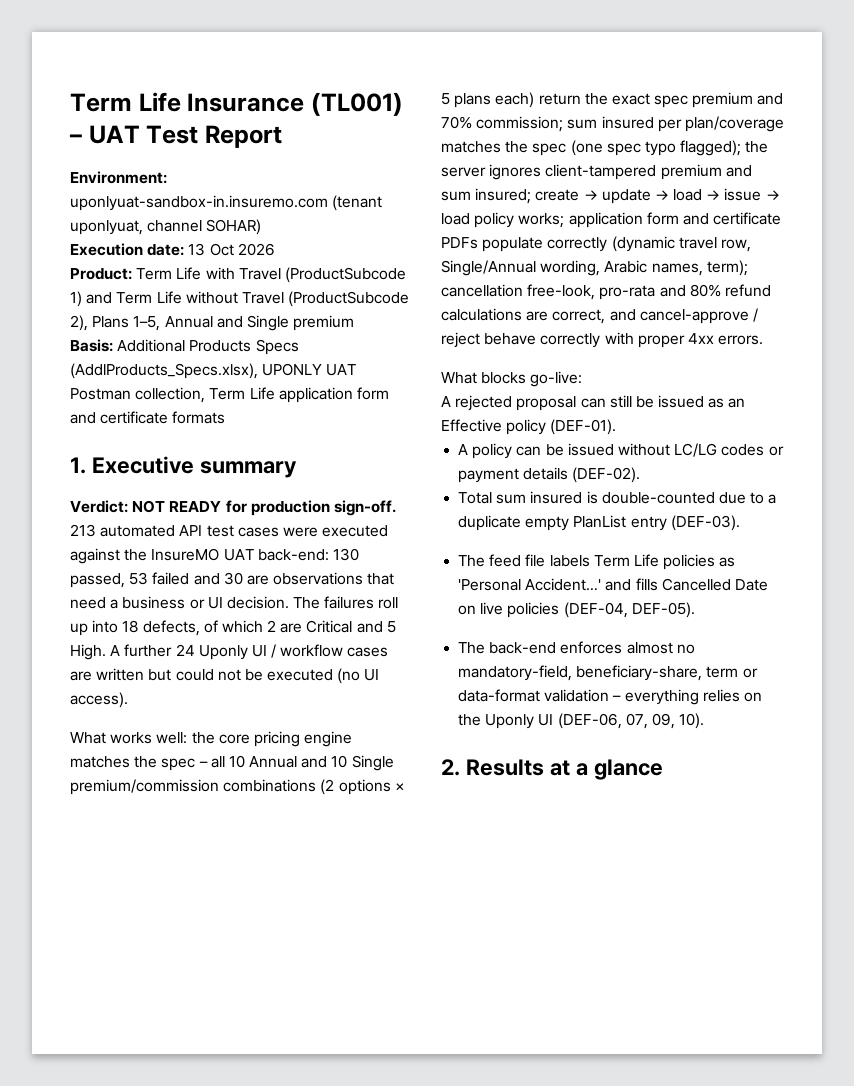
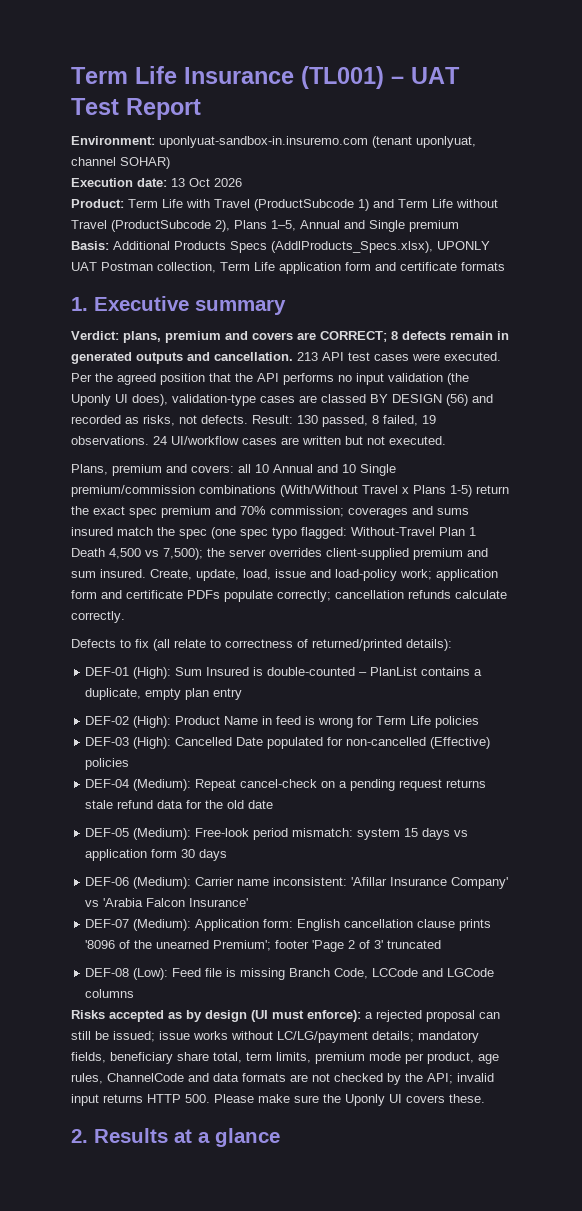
[132,500,396,516] [70,524,389,537] [70,548,359,564] [70,572,395,588] [70,596,399,609] [70,620,396,636] [70,644,389,660] [70,668,380,684] [70,692,128,708] [70,731,353,747] [70,756,208,771] NOT READY for production sign-off. 213 automated API test cases were executed against the InsureMO UAT back-end: 130 passed, 53 failed and 30 are observations that need a business or UI decision. The failures roll up into 18 defects, of which 2 are Critical and 5 High. A further 24 Uponly UI / workflow cases are written but could not be executed (no UI access). // What works well: the core pricing engine matches the spec – -> [123,331,509,343] [71,352,501,364] [71,373,469,385] [71,394,493,406] [71,415,436,427] [71,436,446,445] [71,464,234,476] plans, premium and covers are CORRECT; 8 defects remain in generated outputs and cancellation. 213 API test cases were executed. Per the agreed position that the API performs no input validation (the Uponly UI does), validation-type cases are classed BY DESIGN (56) and recorded as risks, not defects. Result: 130 passed, 8 failed, 19 observations. 24 UI/workflow cases are written but not executed. // Plans, premium and covers:
[320,779,405,795] [441,92,535,108] (2 options × 5 plans each) -> [280,485,472,497] (With/Without Travel x Plans 1-5)
[567,116,784,132] [441,141,501,153] sum insured per plan/coverage matches -> [348,506,469,518] [71,527,153,536] coverages and sums insured match
[680,140,769,156] [441,164,752,180] [441,188,780,204] [441,212,565,228] flagged); the server ignores client-tampered premium and sum insured; create → update → load → issue → load policy works; -> [301,527,476,539] [71,548,488,560] [71,569,432,581] flagged: Without-Travel Plan 1 Death 4,500 vs 7,500); the server overrides client-supplied premium and sum insured. Create, update, load, issue and load-policy work;
[547,236,751,252] [441,260,748,276] [441,284,771,300] [441,308,758,324] [441,332,764,348] [441,371,583,387] [441,396,451,407] correctly (dynamic travel row, Single/Annual wording, Arabic names, term); cancellation free-look, pro-rata and 80% refund calculations are correct, and cancel-approve / reject behave correctly with proper 4xx errors. // What blocks go-live: // A -> [277,590,507,602] [71,611,125,623] [71,639,452,651] [85,667,483,679] [85,688,243,700] [85,716,480,728] [85,737,491,749] [85,758,130,770] [85,779,487,791] [85,800,274,809] [85,828,469,840] [85,849,228,861] [85,877,509,889] [85,898,249,907] [85,919,492,931] [85,940,442,952] [85,968,495,980] [85,989,135,998] [71,1010,373,1022] correctly; cancellation refunds calculate correctly. // Defects to fix (all relate to correctness of returned/printed details): // DEF-01 (High): Sum Insured is double-counted – PlanList contains a duplicate, empty plan entry // DEF-02 (High): Product Name in feed is wrong for Term Life policies // DEF-03 (High): Cancelled Date populated for non-cancelled (Effective) policies // DEF-04 (Medium): Repeat cancel-check on a pending request returns stale refund data for the old date // DEF-05 (Medium): Free-look period mismatch: system 15 days vs application form 30 days // DEF-06 (Medium): Carrier name inconsistent: 'Afillar Insurance Company' vs 'Arabia Falcon Insurance' // DEF-07 (Medium): Application form: English cancellation clause prints '8096 of the unearned Premium'; footer 'Page 2 of 3' truncated // DEF-08 (Low): Feed file is missing Branch Code, LCCode and LGCode columns // Risks accepted as by design (UI must enforce): a
[658,395,746,408] [441,419,617,435] [458,443,784,459] [458,467,641,483] [458,491,777,504] [458,515,740,531] [458,554,736,570] [458,578,768,591] [458,602,695,618] [458,641,695,654] [458,665,758,681] [458,689,762,705] [458,713,705,729] issued as an Effective policy (DEF-01). // A policy can be issued without LC/LG codes or payment details (DEF-02). // Total sum insured is double-counted due to a duplicate empty PlanList entry (DEF-03). // The feed file labels Term Life policies as 'Personal Accident…' and fills Cancelled Date on live policies (DEF-04, DEF-05). // The back-end enforces almost no mandatory-field, beneficiary-share, term or data-format validation – everything relies on the Uponly UI (DEF-06, 07, 09, 10). -> [113,1031,479,1043] [71,1052,499,1064] [71,1073,494,1085] [71,1094,485,1106] issued; issue works without LC/LG/payment details; mandatory fields, beneficiary share total, term limits, premium mode per product, age rules, ChannelCode and data formats are not checked by the API; invalid input returns HTTP 500. Please make sure the Uponly UI covers these.

